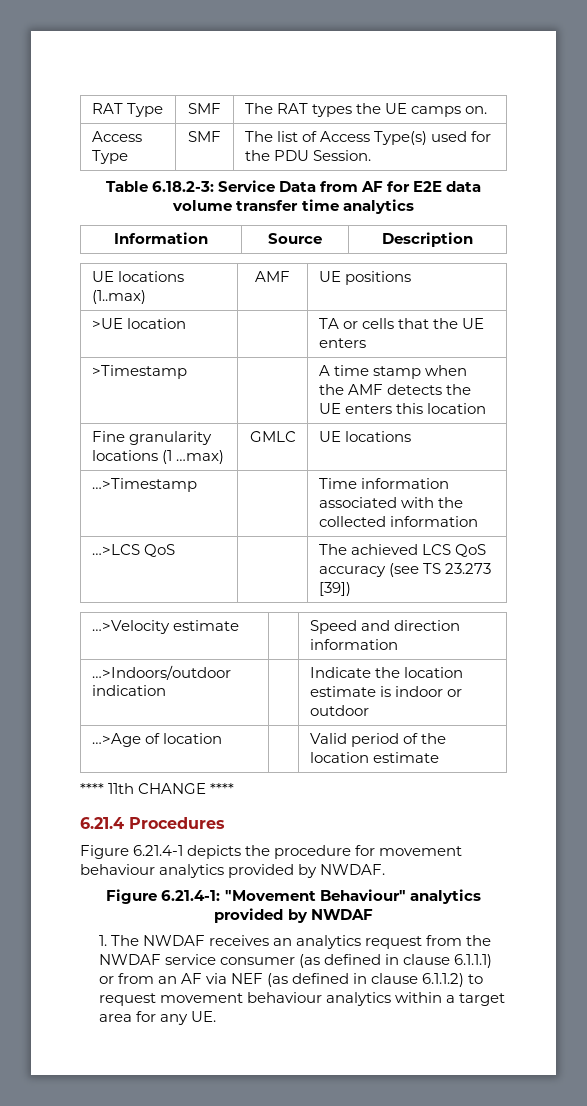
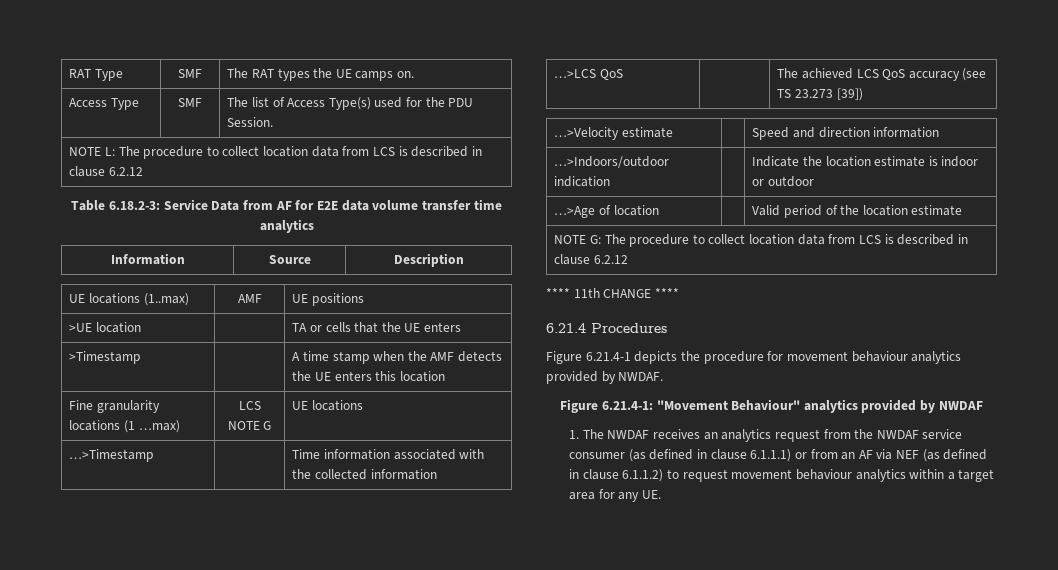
(371, 155) none -> [69,146,482,159] [69,166,143,177] // NOTE L: The procedure to collect location data from LCS is described in clause 6.2.12
[249,431,296,442] GMLC -> [238,401,261,410] [227,421,272,430] LCS NOTE G
(439, 757) none -> [554,234,968,247] [554,254,628,265] // NOTE G: The procedure to collect location data from LCS is described in clause 6.2.12

